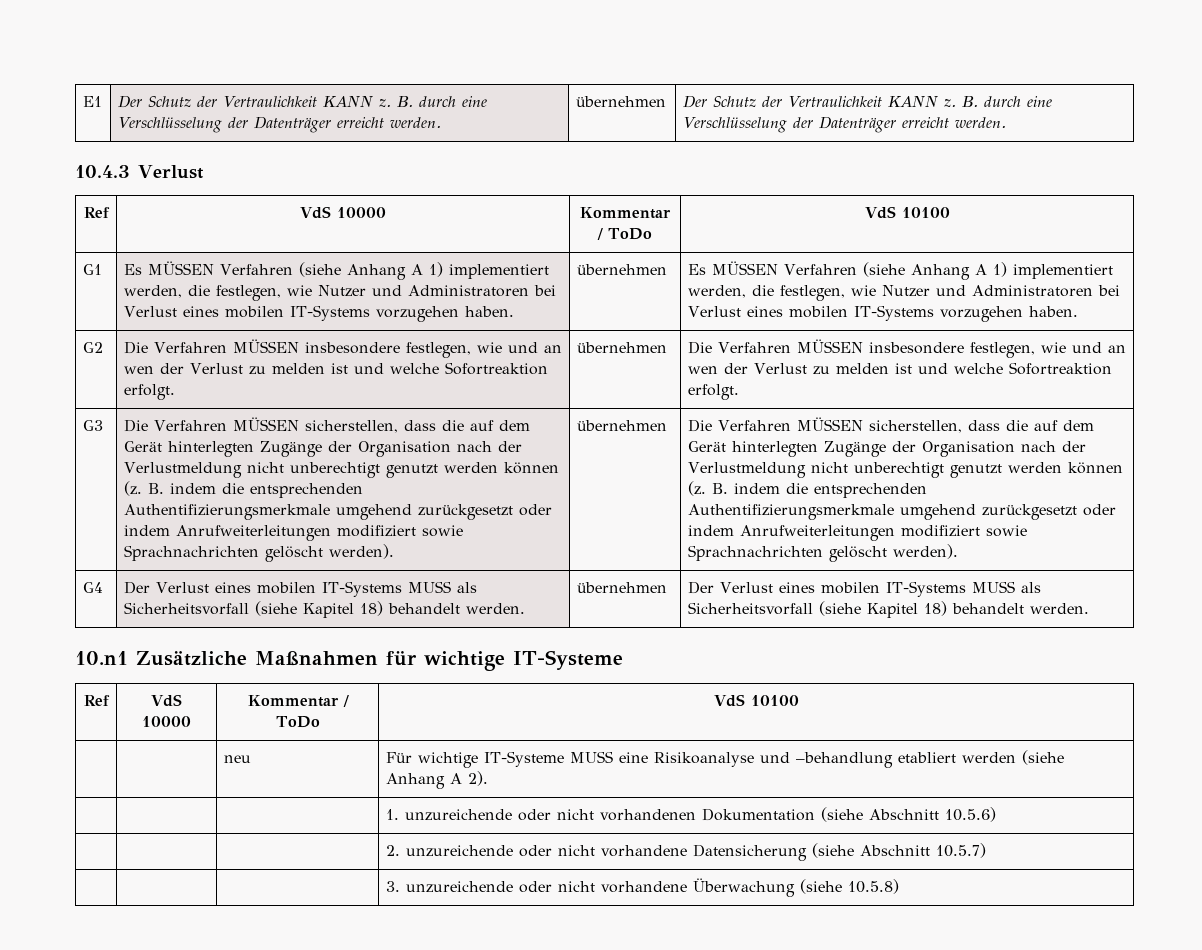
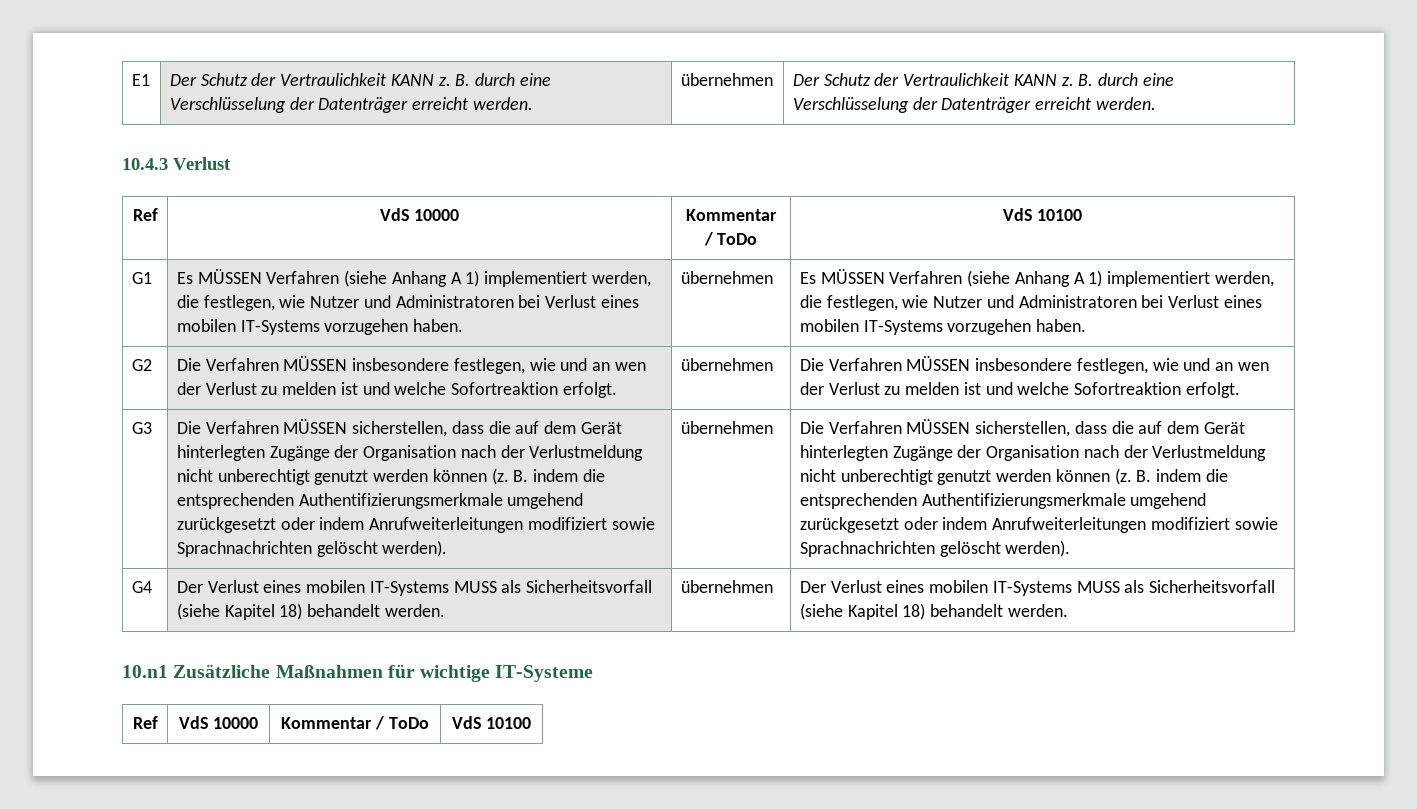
[223,755,251,763] [385,750,1064,768] [385,771,488,789] [385,807,996,822] [385,843,986,861] [385,878,899,897] // | | neu | Für wichtige IT-Systeme MUSS eine Risikoanalyse und –behandlung etabliert werden (siehe Anhang A 2). // | | | 1. unzureichende oder nicht vorhandenen Dokumentation (siehe Abschnitt 10.5.6) // | | | 2. unzureichende oder nicht vorhandene Datensicherung (siehe Abschnitt 10.5.7) // | | | 3. unzureichende oder nicht vorhandene Überwachung (siehe 10.5.8) -> (532, 723) none

